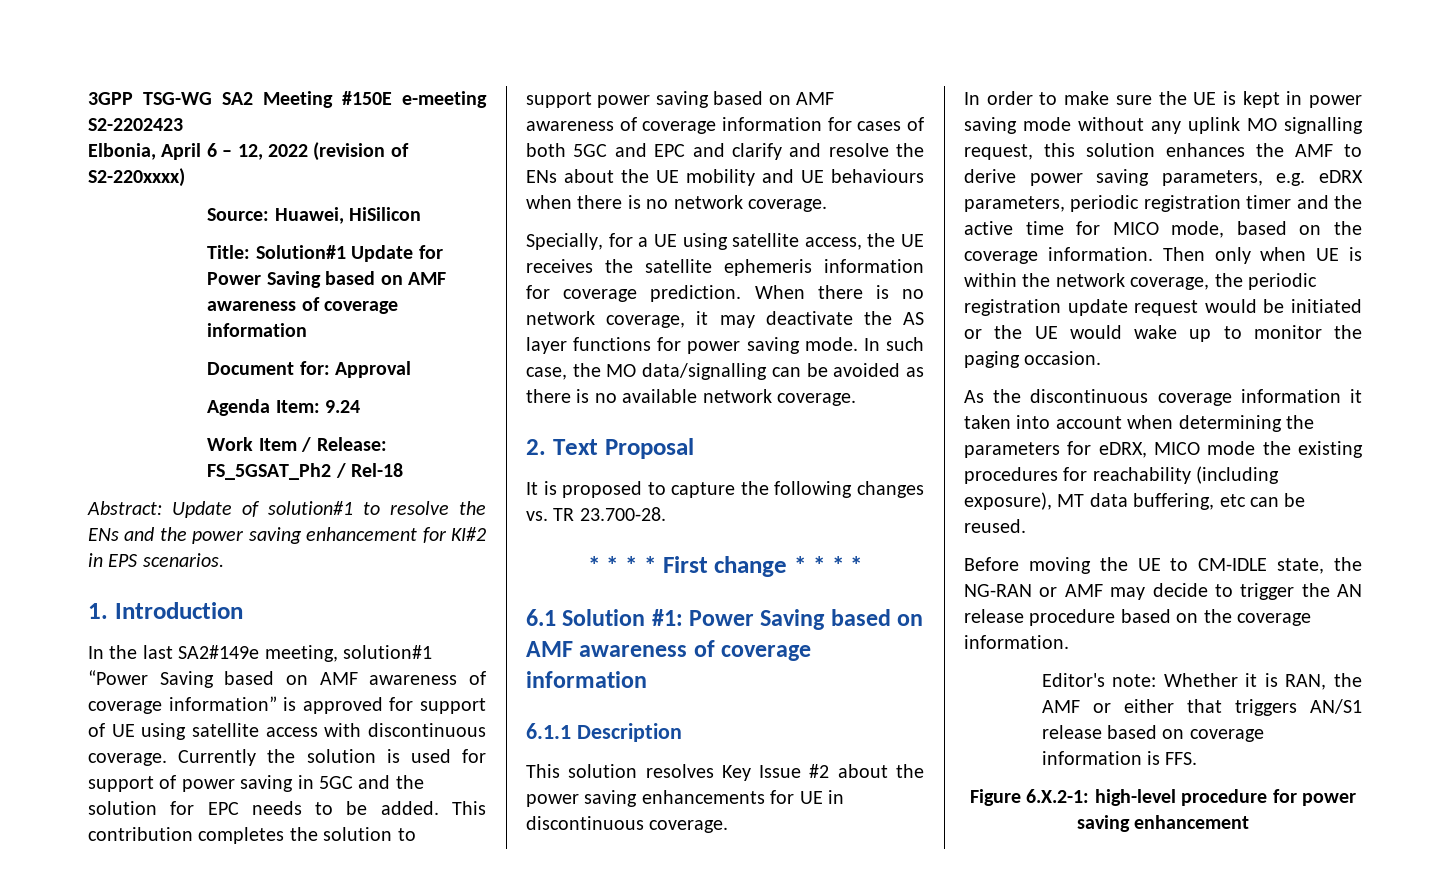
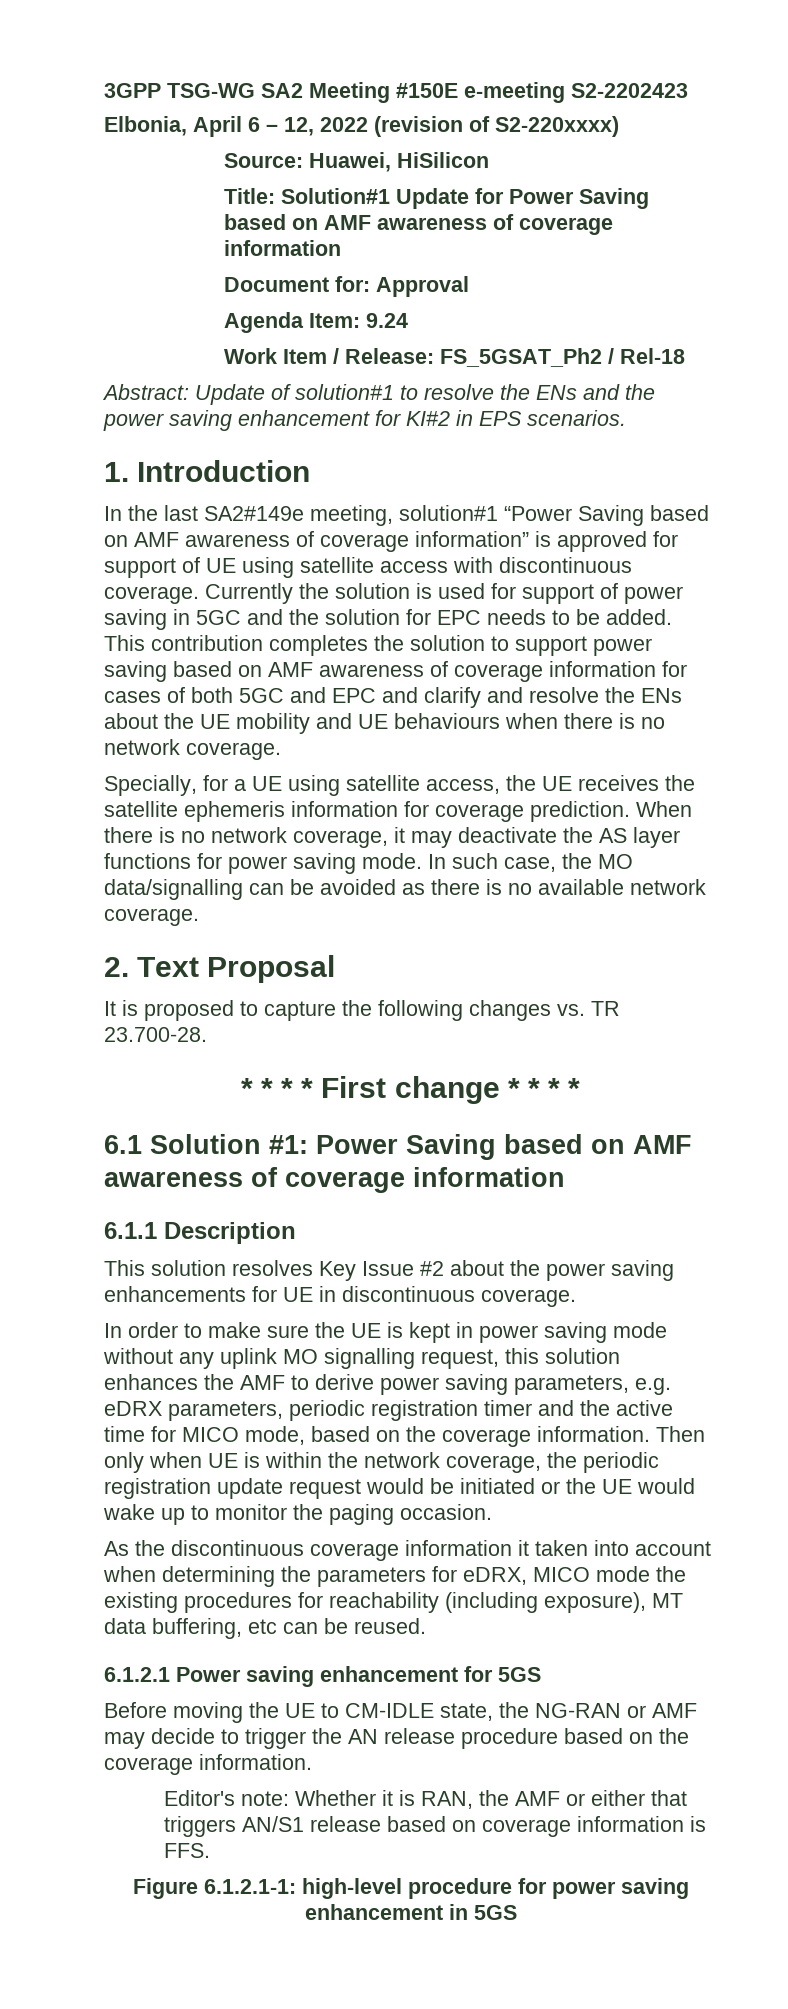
(1026, 526) none -> [104,1666,541,1687] // 6.1.2.1 Power saving enhancement for 5GS
[1026,789,1090,803] 6.X.2-1: -> [203,1879,296,1894] 6.1.2.1-1:
(1250, 822) none -> [448,1904,517,1920] in 5GS

